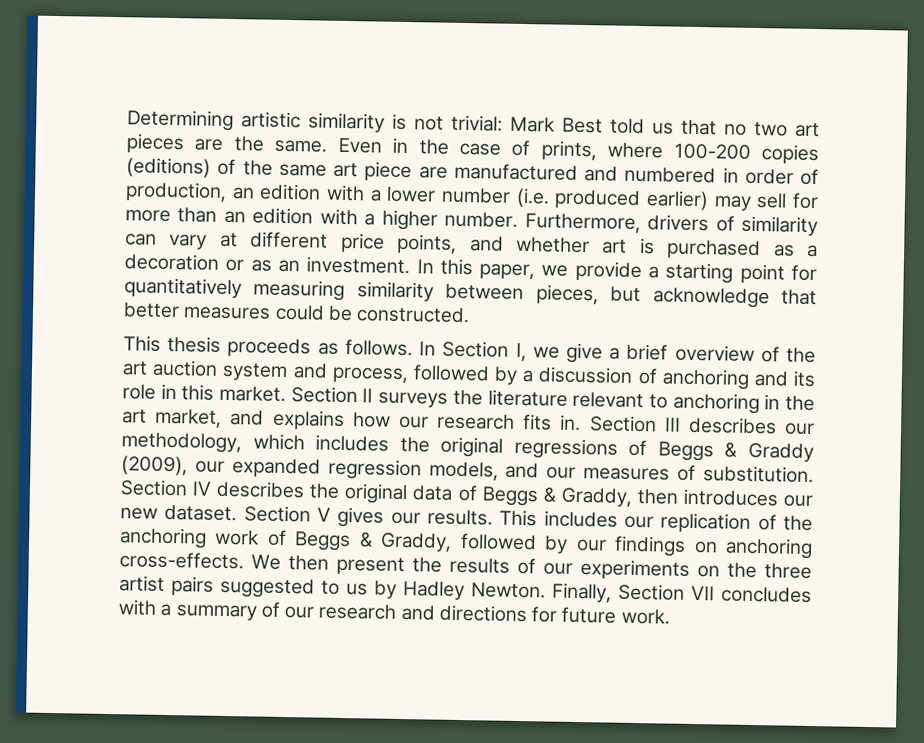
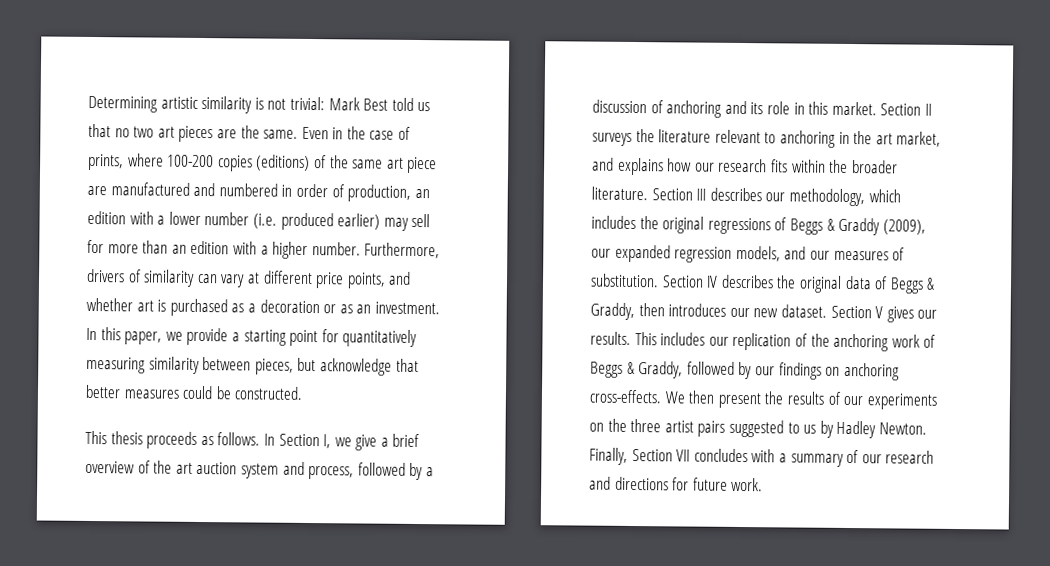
[560,414,582,432] in. -> [791,159,898,174] [591,186,648,201] within the broader literature.

